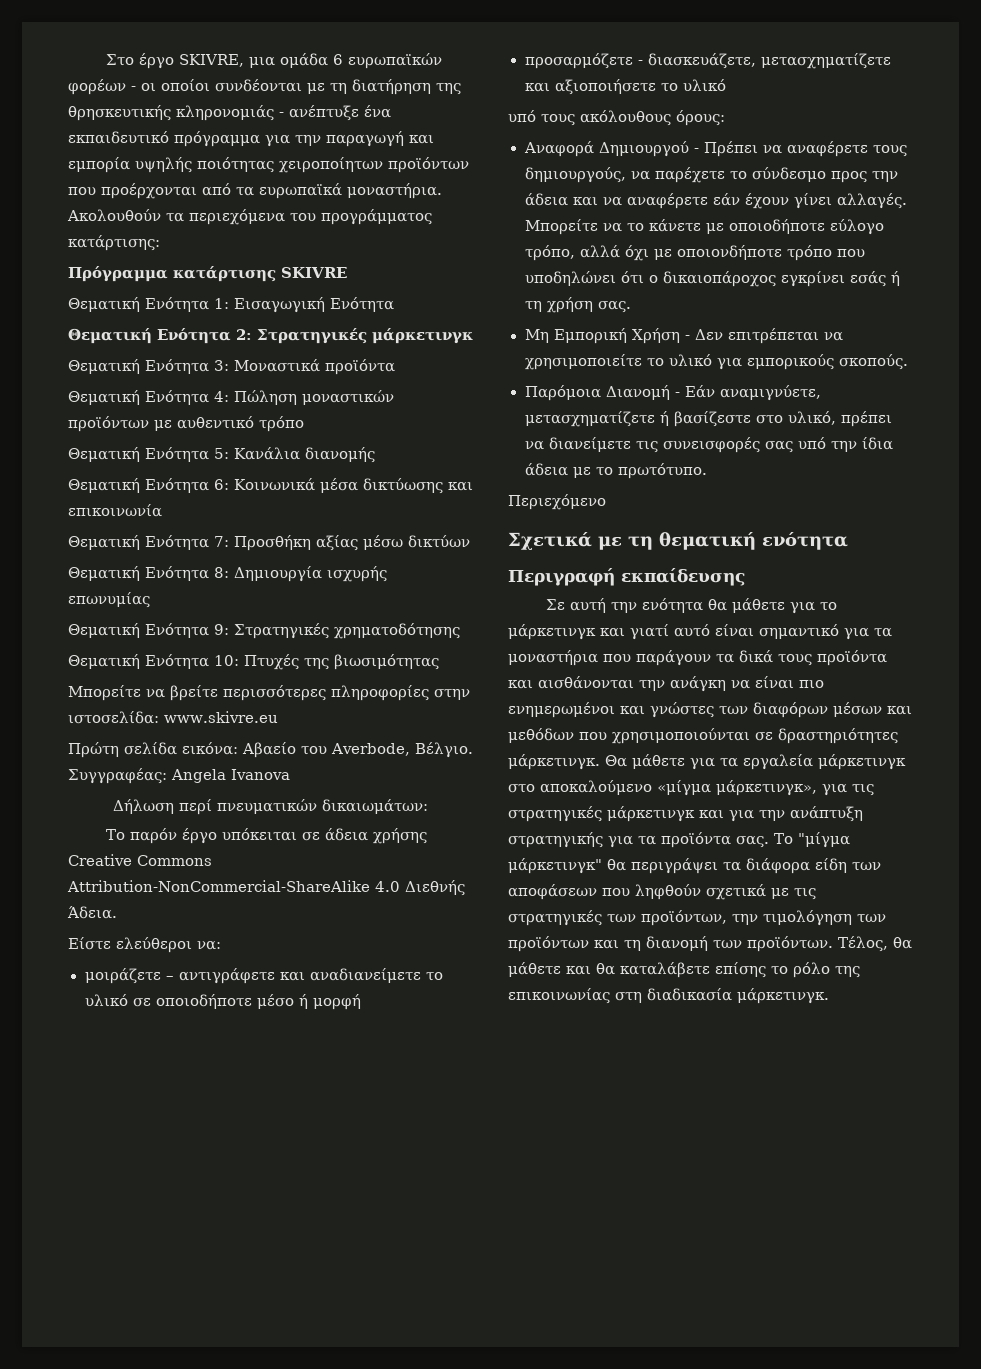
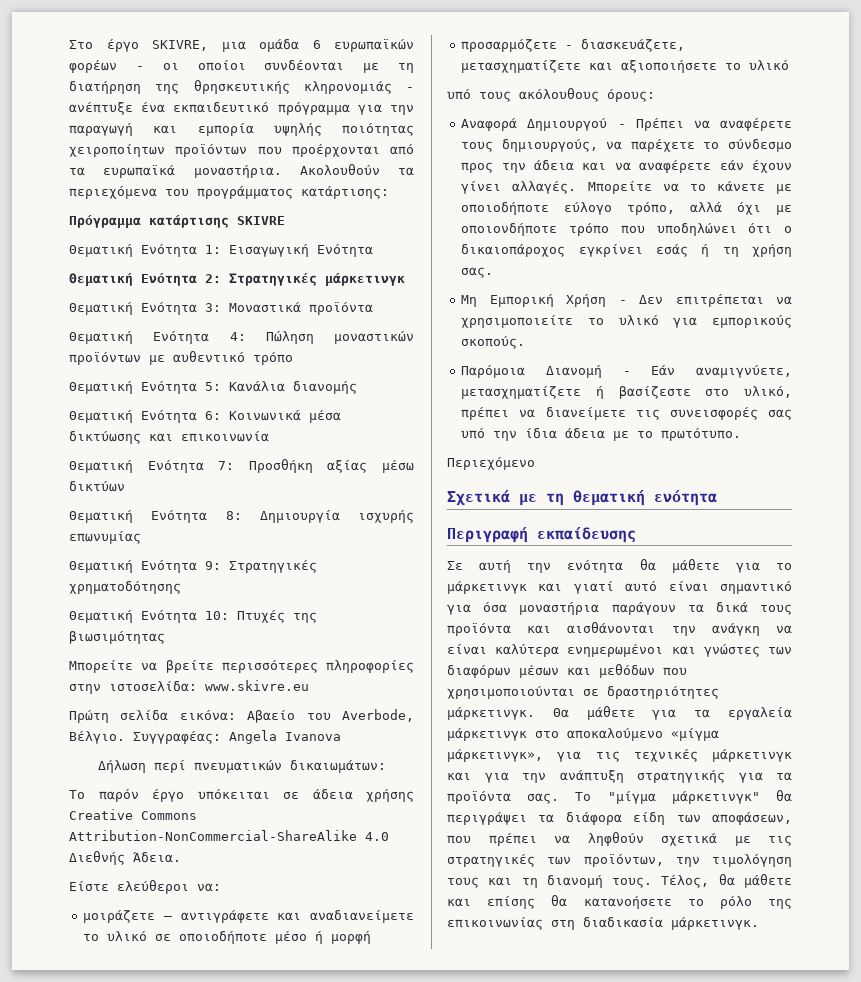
[874,628,892,637] [508,650,631,666] τα μοναστήρια που -> [483,602,600,615] όσα μοναστήρια
[799,680,824,689] πιο -> [495,644,560,657] καλύτερα
[508,806,602,822] στρατηγικές -> [633,749,698,762] τεχνικές
[508,884,630,900] αποφάσεων που -> [712,812,792,825] [447,833,570,846] αποφάσεων, που πρέπει να
[857,914,886,923] [508,936,589,952] των προϊόντων -> [447,877,479,888] τους
[713,936,833,952] των προϊόντων. -> [612,877,653,888] τους.
[596,962,766,978] θα καταλάβετε επίσης -> [487,895,672,909] επίσης θα κατανοήσετε

